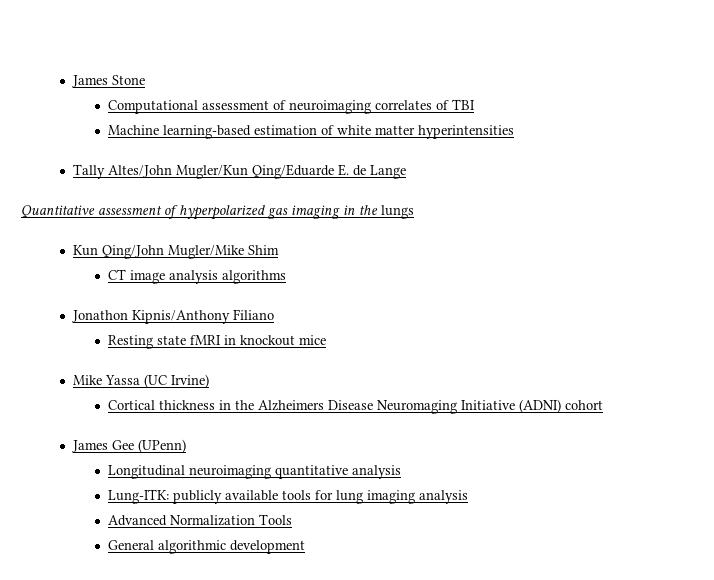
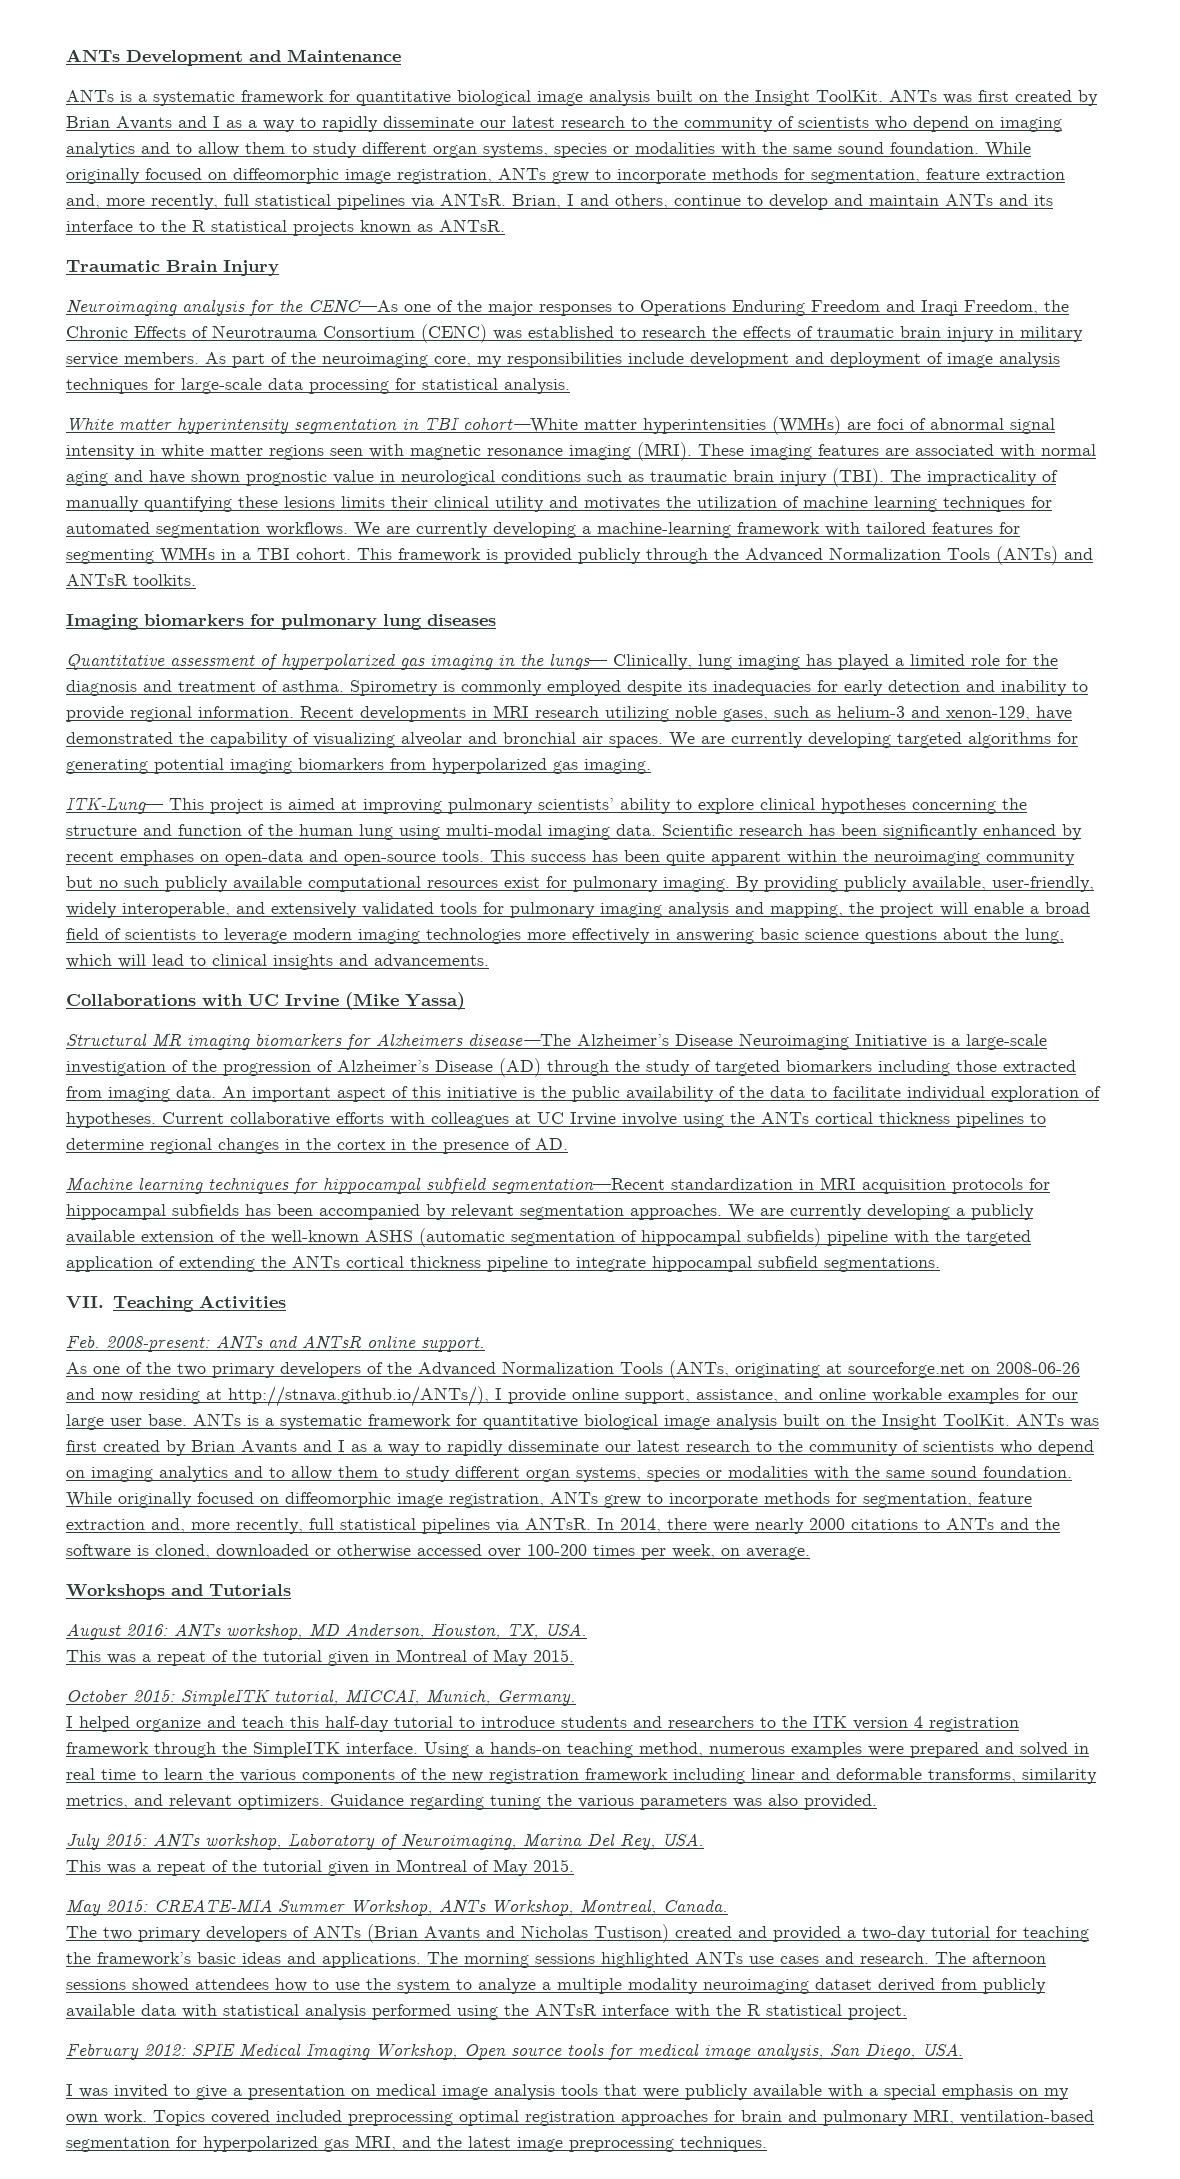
[71,75,145,88] [108,99,476,114] [108,125,515,139] [72,164,406,179] James Stone // Computational assessment of neuroimaging correlates of TBI // Machine learning-based estimation of white matter hyperintensities // Tally Altes/John Mugler/Kun Qing/Eduarde E. de Lange -> [66,49,401,66] [66,89,1098,106] [66,116,1062,132] [66,142,1031,158] [66,167,1065,184] [66,193,1053,210] [66,219,505,236] [66,260,279,276] [66,299,1069,316] [66,324,1083,343] [66,352,1060,368] [66,378,570,394] [66,416,1055,435] [66,442,1096,461] [66,468,1058,487] [66,496,1052,512] [66,522,1020,538] [66,546,1093,565] [66,573,196,586] [66,614,496,630] ANTs Development and Maintenance // ANTs is a systematic framework for quantitative biological image analysis built on the Insight ToolKit. ANTs was first created by Brian Avants and I as a way to rapidly disseminate our latest research to the community of scientists who depend on imaging analytics and to allow them to study different organ systems, species or modalities with the same sound foundation. While originally focused on diffeomorphic image registration, ANTs grew to incorporate methods for segmentation, feature extraction and, more recently, full statistical pipelines via ANTsR. Brian, I and others, continue to develop and maintain ANTs and its interface to the R statistical projects known as ANTsR. // Traumatic Brain Injury // Neuroimaging analysis for the CENC—As one of the major responses to Operations Enduring Freedom and Iraqi Freedom, the Chronic Effects of Neurotrauma Consortium (CENC) was established to research the effects of traumatic brain injury in military service members. As part of the neuroimaging core, my responsibilities include development and deployment of image analysis techniques for large-scale data processing for statistical analysis. // White matter hyperintensity segmentation in TBI cohort—White matter hyperintensities (WMHs) are foci of abnormal signal intensity in white matter regions seen with magnetic resonance imaging (MRI). These imaging features are associated with normal aging and have shown prognostic value in neurological conditions such as traumatic brain injury (TBI). The impracticality of manually quantifying these lesions limits their clinical utility and motivates the utilization of machine learning techniques for automated segmentation workflows. We are currently developing a machine-learning framework with tailored features for segmenting WMHs in a TBI cohort. This framework is provided publicly through the Advanced Normalization Tools (ANTs) and ANTsR toolkits. // Imaging biomarkers for pulmonary lung diseases
[381,205,414,219] [72,245,279,259] [108,269,287,284] [71,309,274,324] [108,335,327,349] [72,374,209,388] [108,399,604,414] [71,439,186,453] [108,465,402,479] [108,489,469,504] [108,514,293,526] [108,540,306,554] lungs // Kun Qing/John Mugler/Mike Shim // CT image analysis algorithms // Jonathon Kipnis/Anthony Filiano // Resting state fMRI in knockout mice // Mike Yassa (UC Irvine) // Cortical thickness in the Alzheimers Disease Neuromaging Initiative (ADNI) cohort // James Gee (UPenn) // Longitudinal neuroimaging quantitative analysis // Lung-ITK: publicly available tools for lung imaging analysis // Advanced Normalization Tools // General algorithmic development -> [549,653,1058,670] [66,680,1088,696] [66,705,1072,722] [66,732,1078,748] [66,758,651,774] [66,797,1027,814] [66,824,1082,840] [66,850,1075,866] [66,876,1094,892] [66,902,1090,918] [66,928,1064,944] [66,954,489,970] [66,992,465,1010] [66,1033,1047,1050] [66,1058,1076,1077] [66,1086,1101,1102] [66,1111,1046,1128] [66,1138,568,1154] [66,1177,1050,1194] [66,1204,1034,1220] [66,1228,1031,1247] [66,1255,940,1272] [66,1295,286,1312] [66,1335,485,1352] [66,1360,1080,1379] [66,1386,1078,1407] [66,1413,1099,1430] [66,1440,1094,1456] [66,1466,1072,1482] [66,1491,1032,1508] [66,1517,1060,1534] [66,1544,810,1560] [66,1584,291,1600] [66,1623,587,1640] [66,1649,574,1666] [66,1689,576,1706] [66,1716,1019,1732] [66,1742,1089,1758] [66,1768,1097,1784] [66,1794,877,1810] [66,1833,704,1850] [66,1859,574,1876] [66,1899,728,1916] [66,1924,1089,1943] [66,1951,1046,1968] [66,1978,1046,1994] [66,2003,907,2020] [66,2043,963,2060] [66,2084,1069,2100] [66,2109,1094,2126] [66,2135,767,2152] lungs— Clinically, lung imaging has played a limited role for the diagnosis and treatment of asthma. Spirometry is commonly employed despite its inadequacies for early detection and inability to provide regional information. Recent developments in MRI research utilizing noble gases, such as helium-3 and xenon-129, have demonstrated the capability of visualizing alveolar and bronchial air spaces. We are currently developing targeted algorithms for generating potential imaging biomarkers from hyperpolarized gas imaging. // ITK-Lung— This project is aimed at improving pulmonary scientists’ ability to explore clinical hypotheses concerning the structure and function of the human lung using multi-modal imaging data. Scientific research has been significantly enhanced by recent emphases on open-data and open-source tools. This success has been quite apparent within the neuroimaging community but no such publicly available computational resources exist for pulmonary imaging. By providing publicly available, user-friendly, widely interoperable, and extensively validated tools for pulmonary imaging analysis and mapping, the project will enable a broad field of scientists to leverage modern imaging technologies more effectively in answering basic science questions about the lung, which will lead to clinical insights and advancements. // Collaborations with UC Irvine (Mike Yassa) // Structural MR imaging biomarkers for Alzheimers disease—The Alzheimer’s Disease Neuroimaging Initiative is a large-scale investigation of the progression of Alzheimer’s Disease (AD) through the study of targeted biomarkers including those extracted from imaging data. An important aspect of this initiative is the public availability of the data to facilitate individual exploration of hypotheses. Current collaborative efforts with colleagues at UC Irvine involve using the ANTs cortical thickness pipelines to determine regional changes in the cortex in the presence of AD. // Machine learning techniques for hippocampal subfield segmentation—Recent standardization in MRI acquisition protocols for hippocampal subfields has been accompanied by relevant segmentation approaches. We are currently developing a publicly available extension of the well-known ASHS (automatic segmentation of hippocampal subfields) pipeline with the targeted application of extending the ANTs cortical thickness pipeline to integrate hippocampal subfield segmentations. // VII. Teaching Activities // Feb. 2008-present: ANTs and ANTsR online support. // As one of the two primary developers of the Advanced Normalization Tools (ANTs, originating at sourceforge.net on 2008-06-26 and now residing at http://stnava.github.io/ANTs/), I provide online support, assistance, and online workable examples for our large user base. ANTs is a systematic framework for quantitative biological image analysis built on the Insight ToolKit. ANTs was first created by Brian Avants and I as a way to rapidly disseminate our latest research to the community of scientists who depend on imaging analytics and to allow them to study different organ systems, species or modalities with the same sound foundation. While originally focused on diffeomorphic image registration, ANTs grew to incorporate methods for segmentation, feature extraction and, more recently, full statistical pipelines via ANTsR. In 2014, there were nearly 2000 citations to ANTs and the software is cloned, downloaded or otherwise accessed over 100-200 times per week, on average. // Workshops and Tutorials // August 2016: ANTs workshop, MD Anderson, Houston, TX, USA. // This was a repeat of the tutorial given in Montreal of May 2015. // October 2015: SimpleITK tutorial, MICCAI, Munich, Germany. // I helped organize and teach this half-day tutorial to introduce students and researchers to the ITK version 4 registration framework through the SimpleITK interface. Using a hands-on teaching method, numerous examples were prepared and solved in real time to learn the various components of the new registration framework including linear and deformable transforms, similarity metrics, and relevant optimizers. Guidance regarding tuning the various parameters was also provided. // July 2015: ANTs workshop, Laboratory of Neuroimaging, Marina Del Rey, USA. // This was a repeat of the tutorial given in Montreal of May 2015. // May 2015: CREATE-MIA Summer Workshop, ANTs Workshop, Montreal, Canada. // The two primary developers of ANTs (Brian Avants and Nicholas Tustison) created and provided a two-day tutorial for teaching the framework’s basic ideas and applications. The morning sessions highlighted ANTs use cases and research. The afternoon sessions showed attendees how to use the system to analyze a multiple modality neuroimaging dataset derived from publicly available data with statistical analysis performed using the ANTsR interface with the R statistical project. // February 2012: SPIE Medical Imaging Workshop, Open source tools for medical image analysis, San Diego, USA. // I was invited to give a presentation on medical image analysis tools that were publicly available with a special emphasis on my own work. Topics covered included preprocessing optimal registration approaches for brain and pulmonary MRI, ventilation-based segmentation for hyperpolarized gas MRI, and the latest image preprocessing techniques.

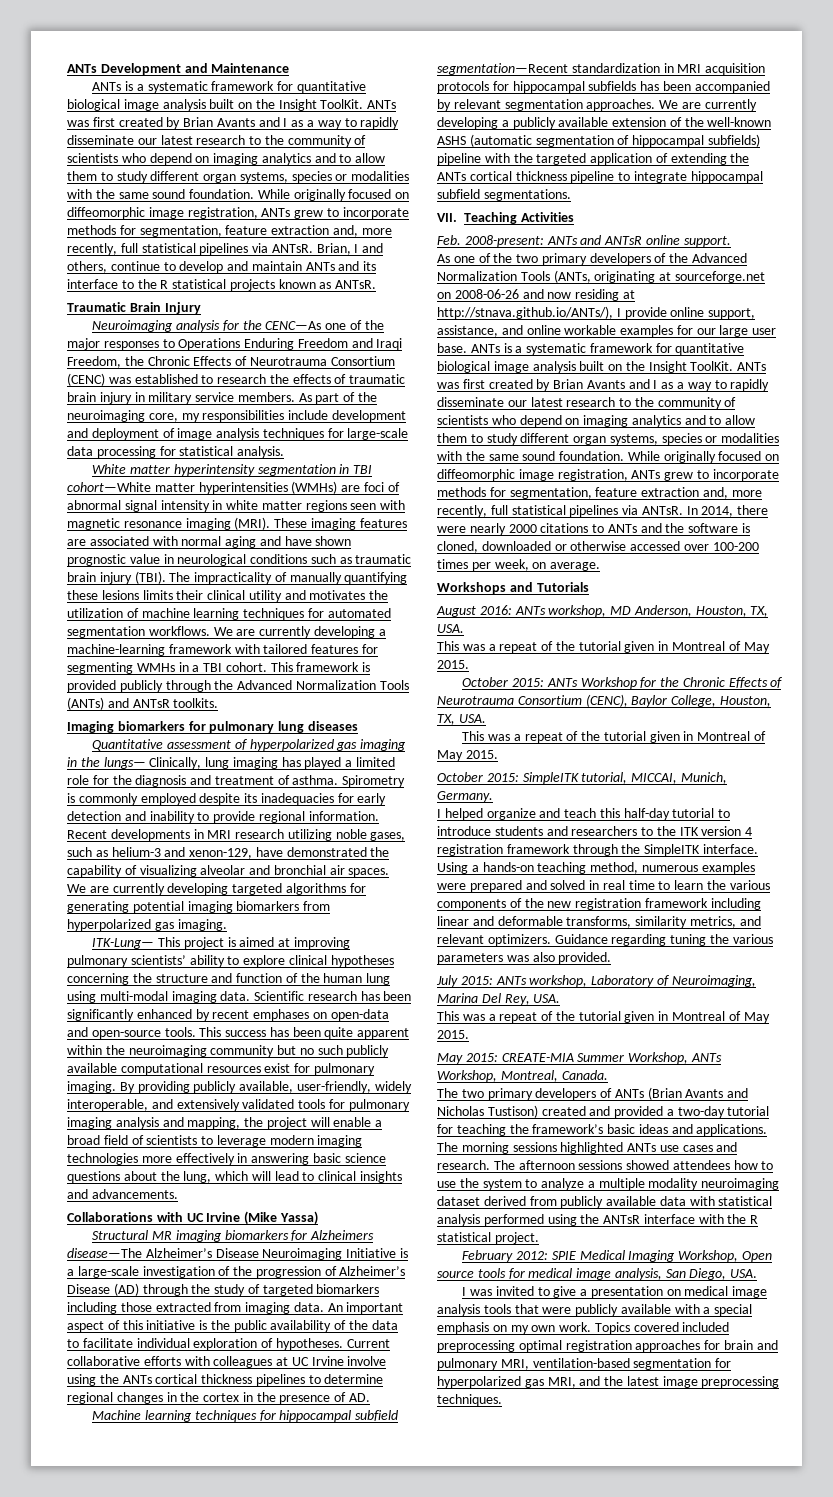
(574, 1655) none -> [462,677,783,689] [437,694,771,707] [437,714,486,725] [462,731,767,743] [437,750,498,761] // October 2015: ANTs Workshop for the Chronic Effects of Neurotrauma Consortium (CENC), Baylor College, Houston, TX, USA. // This was a repeat of the tutorial given in Montreal of May 2015.

